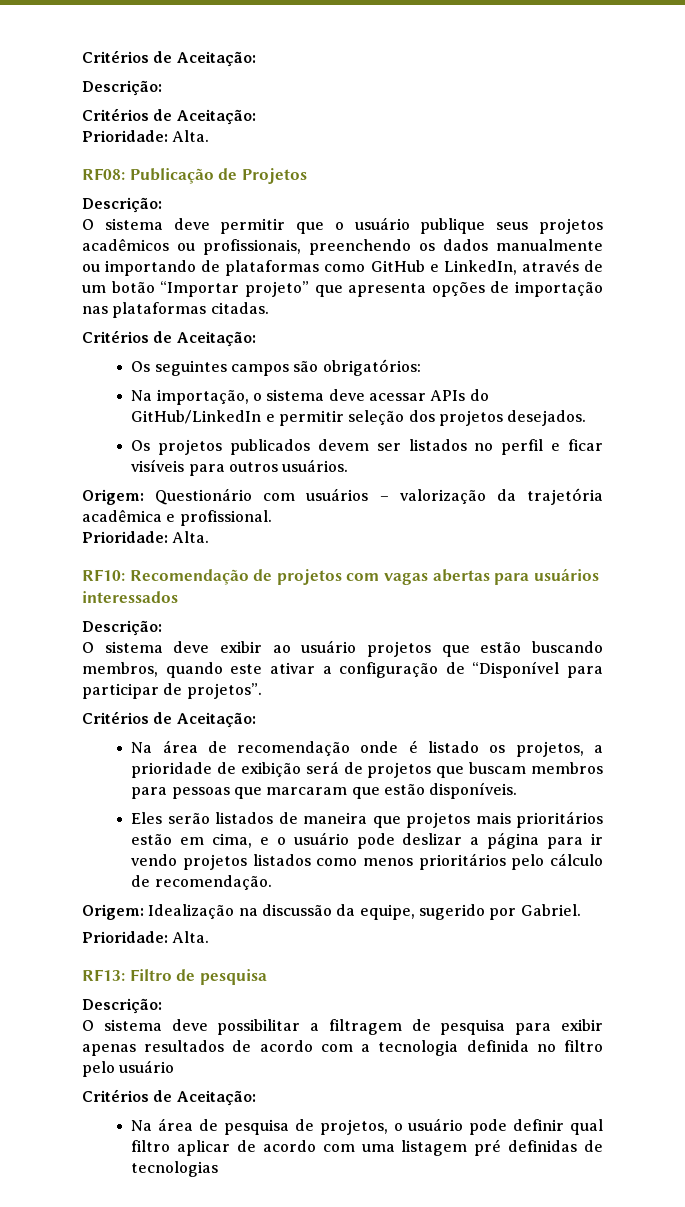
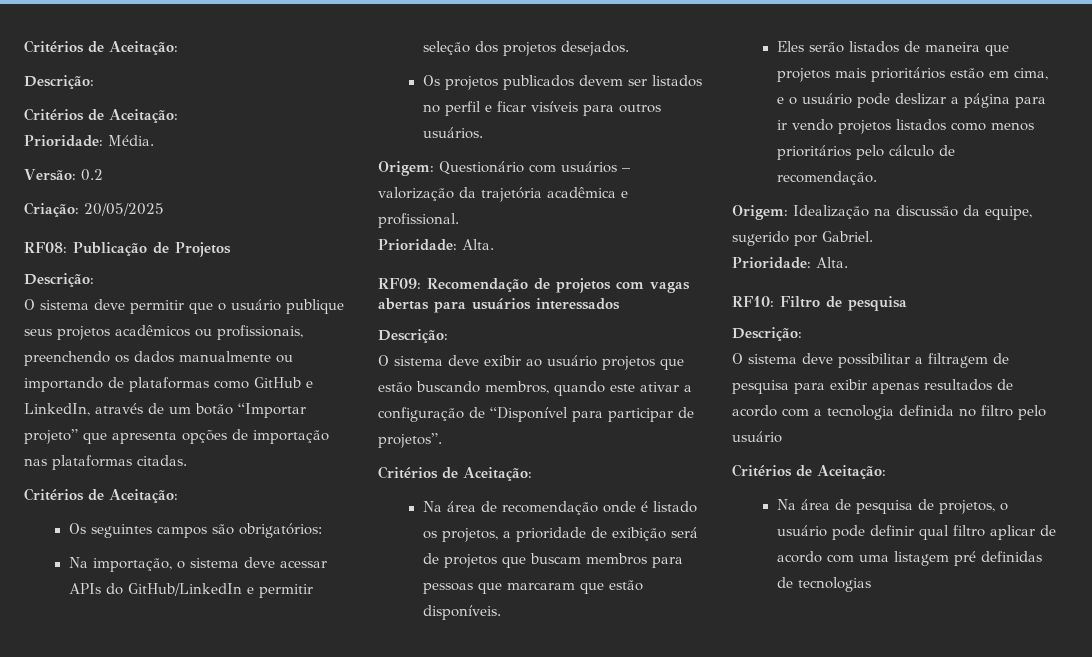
[172,130,210,142] Alta. -> [108,135,154,146] [24,169,103,181] [24,202,164,217] Média. // Versão: 0.2 // Criação: 20/05/2025
[82,569,125,581] RF10: -> [378,278,421,289] RF09:
[82,969,125,981] RF13: -> [732,296,774,307] RF10:

